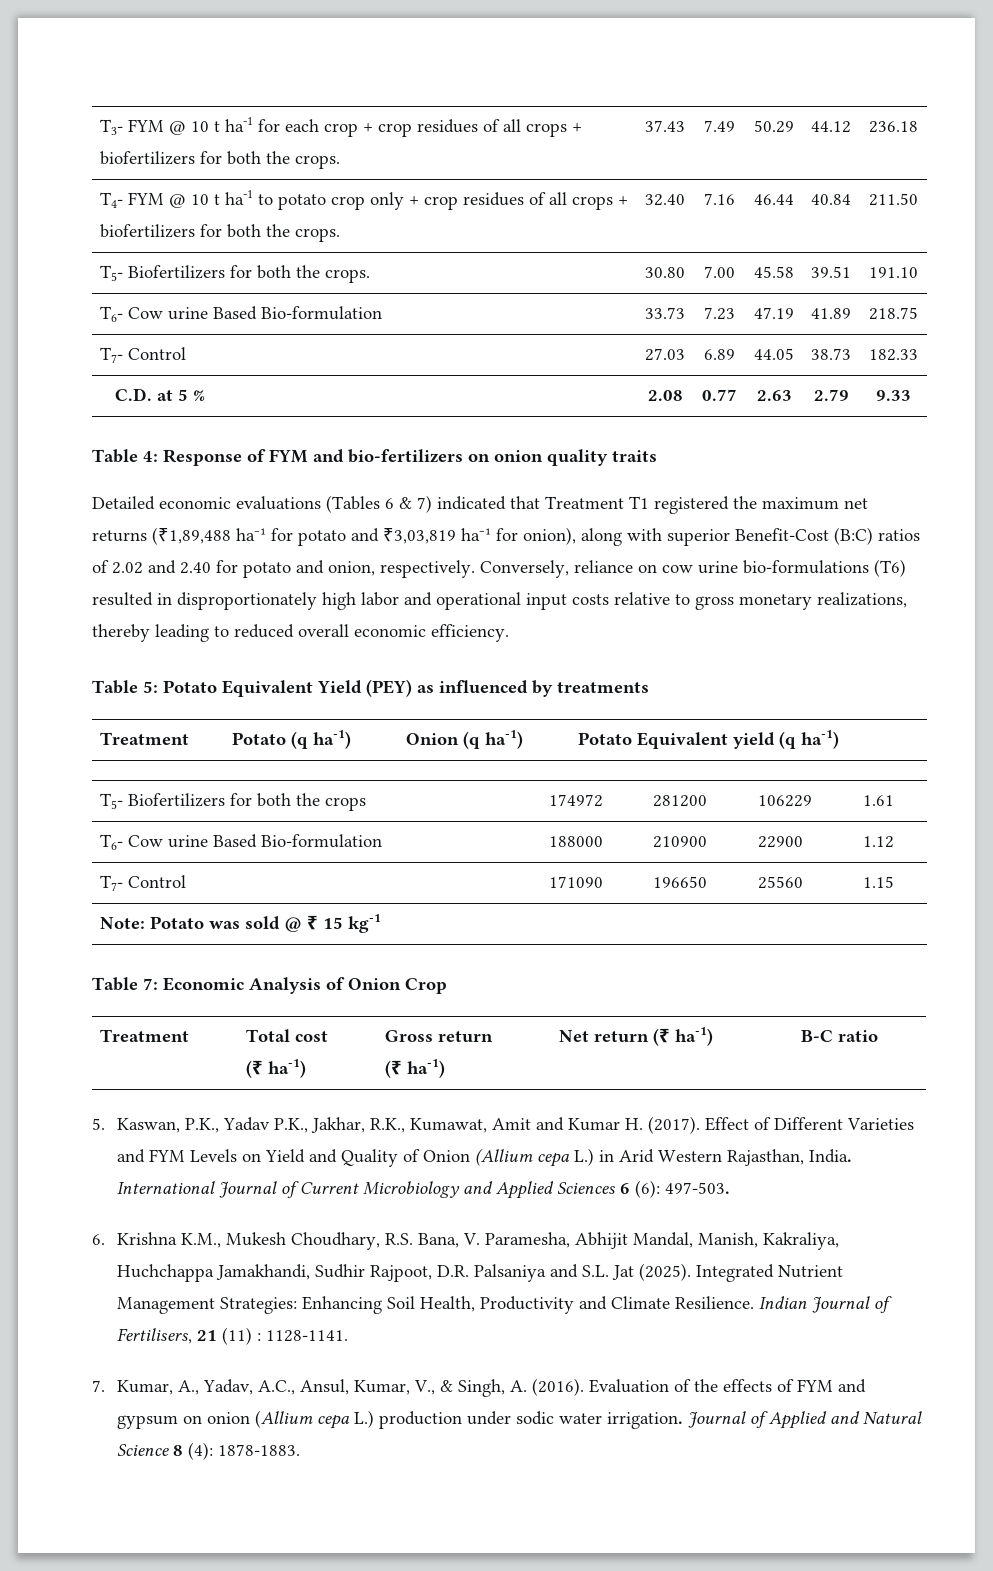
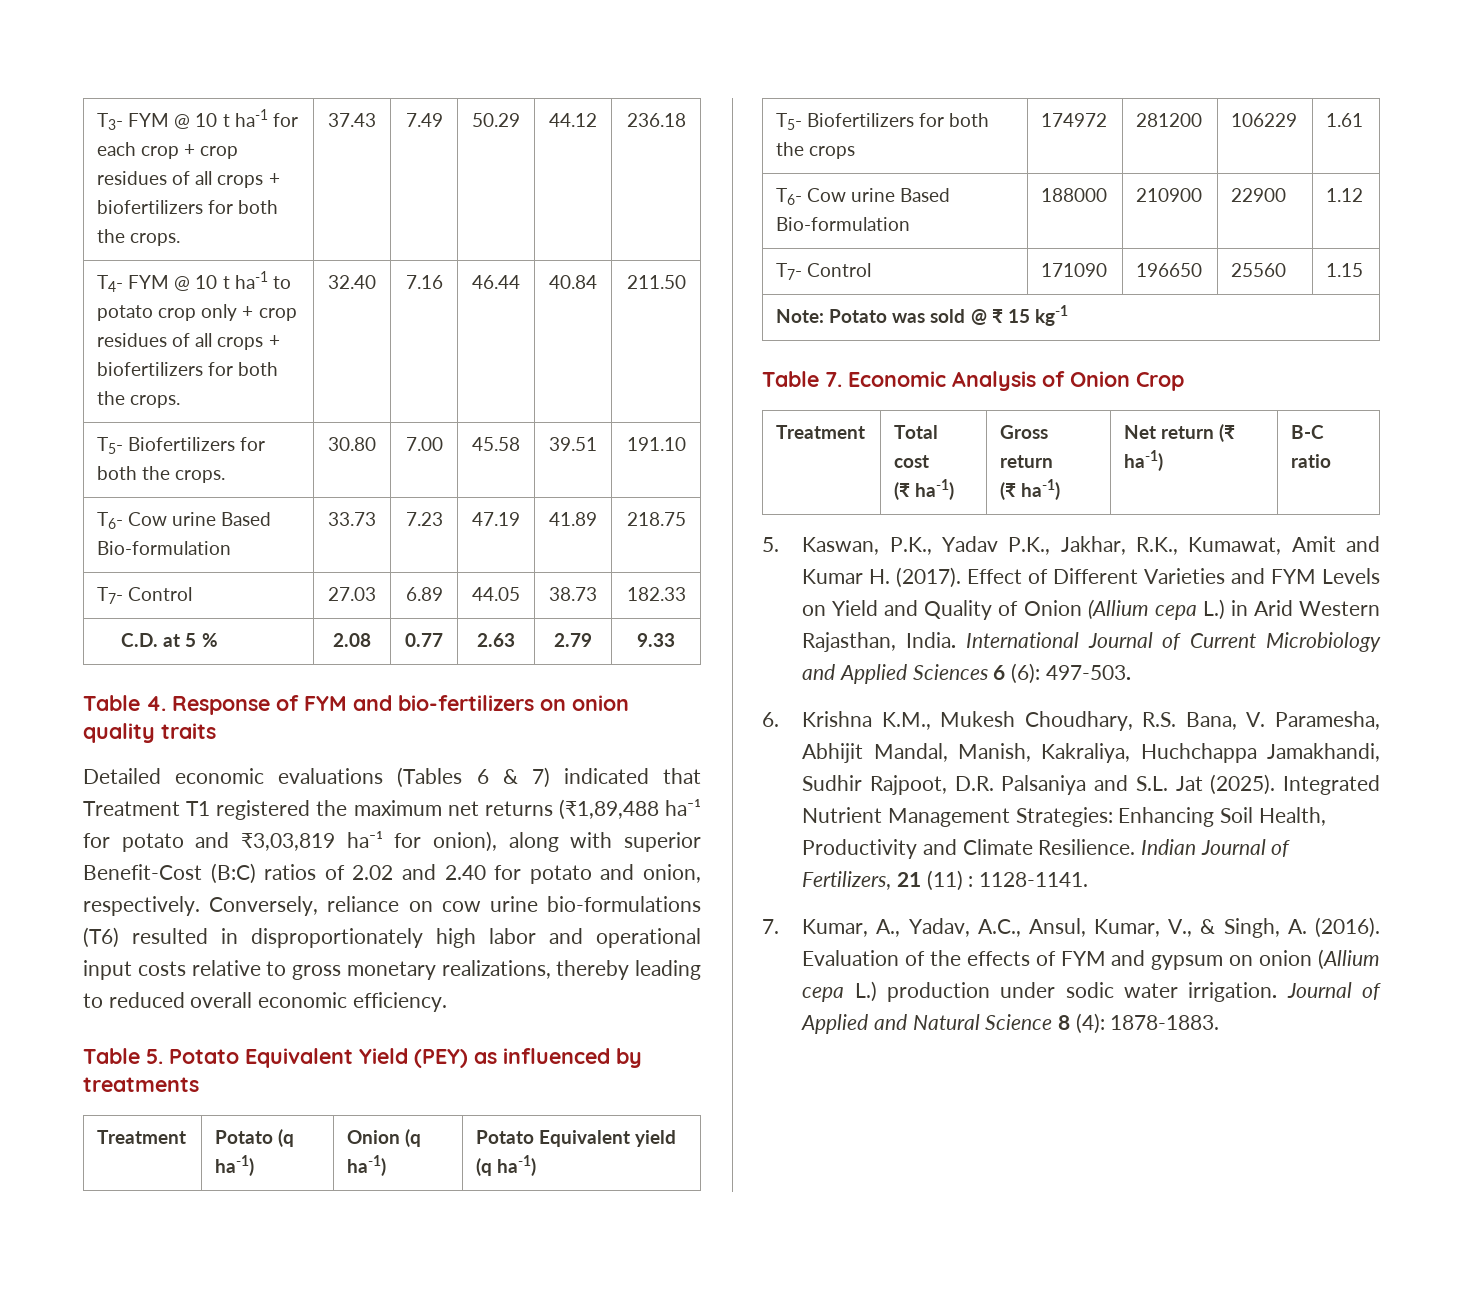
[143,451,158,462] 4: -> [146,696,166,711] 4.
[143,681,158,693] 5: -> [146,1049,163,1064] 5.
[143,978,158,990] 7: -> [825,372,842,387] 7.
[116,1328,192,1344] Fertilisers, -> [802,871,892,890] Fertilizers,

